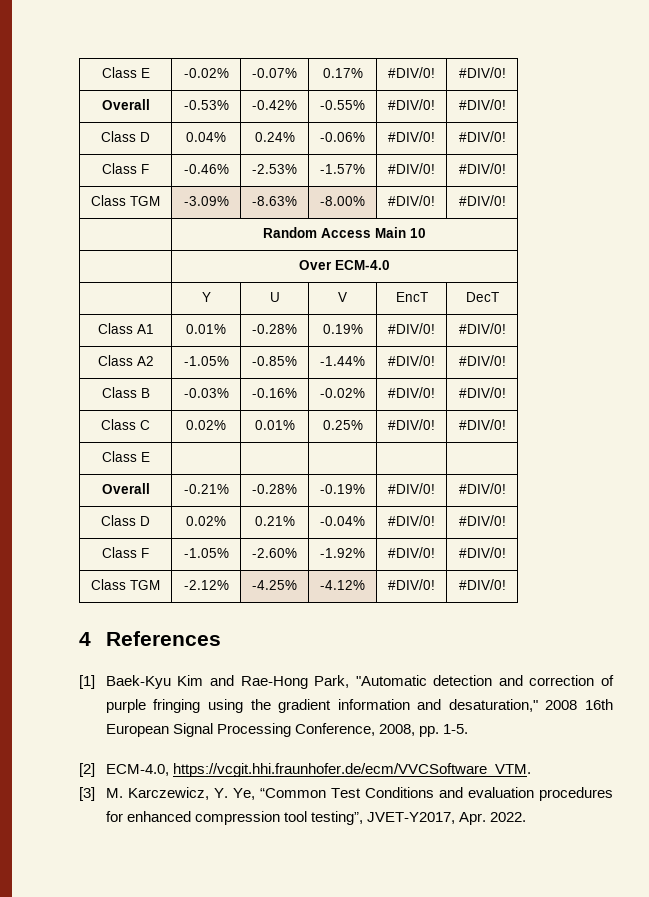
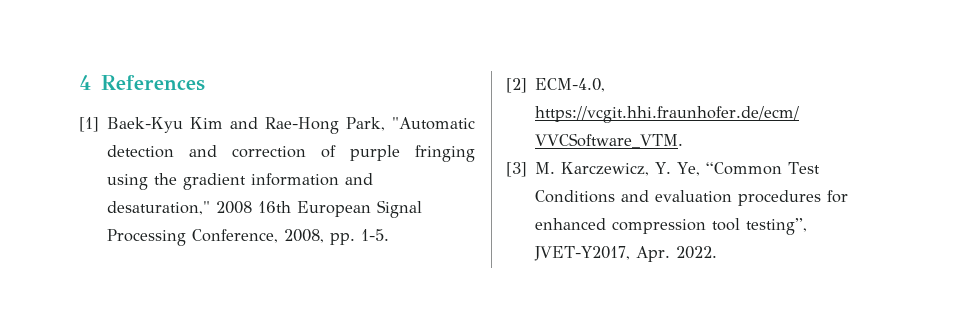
[101,67,150,78] [183,68,229,78] [252,68,297,78] [322,68,363,78] [388,67,436,78] [458,67,506,78] [101,99,150,110] [183,100,229,110] [252,100,297,110] [320,100,365,110] [388,99,436,110] [458,99,506,110] [101,131,150,142] [186,132,226,142] [254,132,295,142] [320,132,365,142] [388,131,436,142] [458,131,506,142] [102,163,149,174] [183,164,229,174] [252,164,297,174] [320,164,365,174] [388,163,436,174] [458,163,506,174] [91,195,160,206] [183,196,229,206] [252,196,297,206] [320,196,365,206] [388,195,436,206] [458,195,506,206] [263,227,427,238] [299,260,390,270] [201,292,211,302] [269,292,280,302] [338,292,347,302] [395,292,428,302] [465,292,499,302] [97,323,154,334] [186,324,226,334] [252,324,297,334] [322,324,363,334] [388,323,436,334] [458,323,506,334] [97,355,154,366] [183,356,229,366] [252,356,297,366] [320,356,365,366] [388,355,436,366] [458,355,506,366] [101,387,150,398] [183,388,229,398] [252,388,297,398] [320,388,365,398] [388,387,436,398] [458,387,506,398] [101,419,150,430] [186,420,226,430] [254,420,295,430] [322,420,363,430] [388,419,436,430] [458,419,506,430] [101,451,150,462] [101,483,150,494] [183,484,229,494] [252,484,297,494] [320,484,365,494] [388,483,436,494] [458,483,506,494] [101,515,150,526] [186,516,226,526] [254,516,295,526] [320,516,365,526] [388,515,436,526] [458,515,506,526] [102,547,149,558] [183,548,229,558] [252,548,297,558] [320,548,365,558] [388,547,436,558] [458,547,506,558] [91,579,160,590] [183,580,229,590] [252,580,297,590] [320,580,365,590] [388,579,436,590] [458,579,506,590] Class E | -0.02% | -0.07% | 0.17% | #DIV/0! | #DIV/0! // Overall | -0.53% | -0.42% | -0.55% | #DIV/0! | #DIV/0! // Class D | 0.04% | 0.24% | -0.06% | #DIV/0! | #DIV/0! // Class F | -0.46% | -2.53% | -1.57% | #DIV/0! | #DIV/0! // Class TGM | -3.09% | -8.63% | -8.00% | #DIV/0! | #DIV/0! // | Random Access Main 10 // | Over ECM-4.0 // | Y | U | V | EncT | DecT // Class A1 | 0.01% | -0.28% | 0.19% | #DIV/0! | #DIV/0! // Class A2 | -1.05% | -0.85% | -1.44% | #DIV/0! | #DIV/0! // Class B | -0.03% | -0.16% | -0.02% | #DIV/0! | #DIV/0! // Class C | 0.02% | 0.01% | 0.25% | #DIV/0! | #DIV/0! // Class E | | | | | // Overall | -0.21% | -0.28% | -0.19% | #DIV/0! | #DIV/0! // Class D | 0.02% | 0.21% | -0.04% | #DIV/0! | #DIV/0! // Class F | -1.05% | -2.60% | -1.92% | #DIV/0! | #DIV/0! // Class TGM | -2.12% | -4.25% | -4.12% | #DIV/0! | #DIV/0! // -> (79, 82) none

